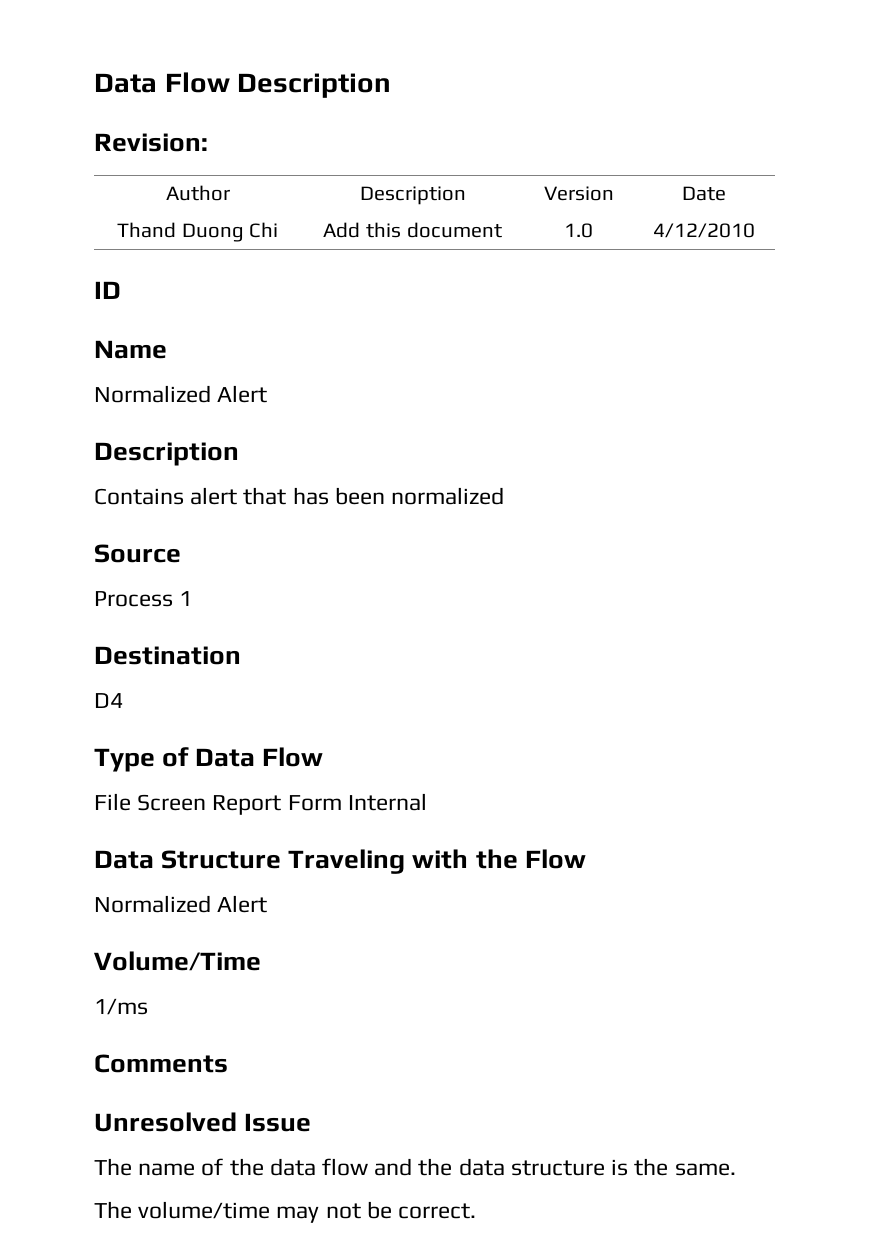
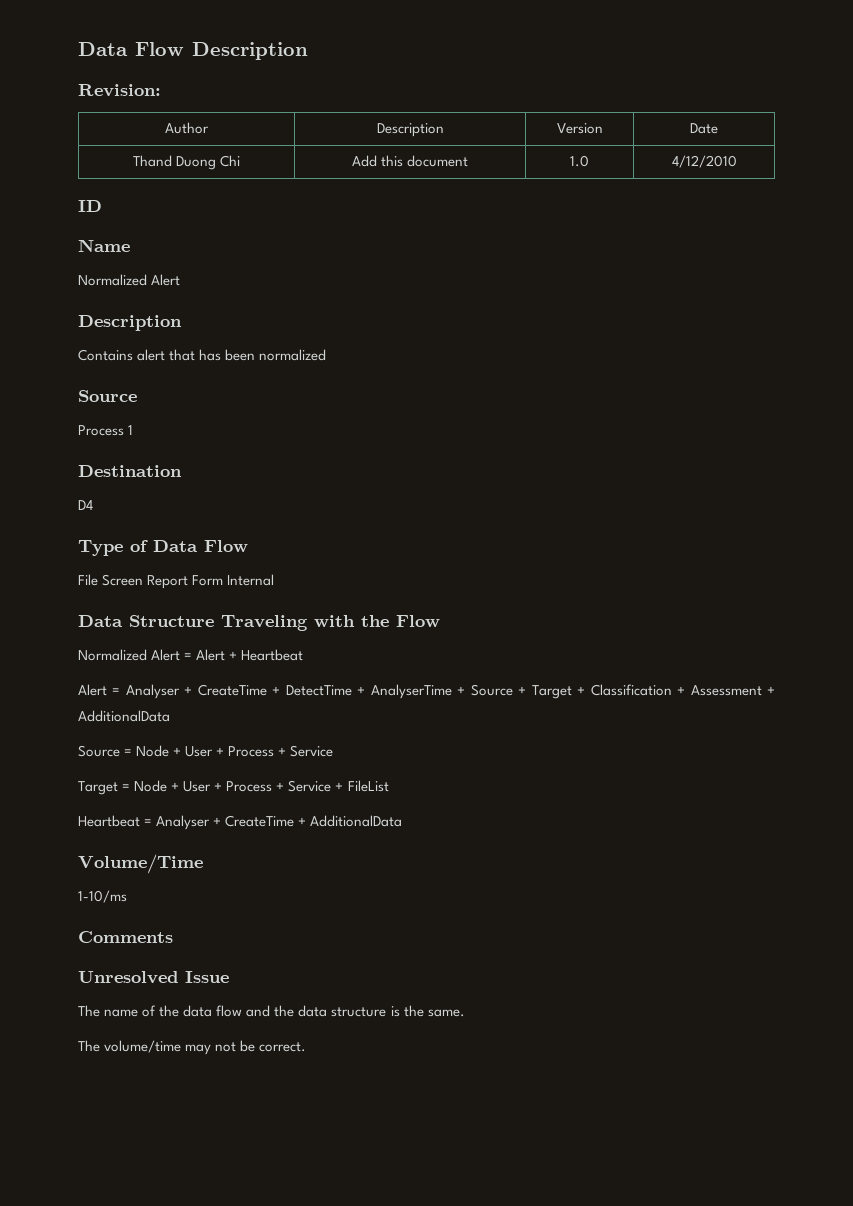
(268, 904) none -> [184,649,304,661] [78,684,776,699] [78,710,170,722] [78,745,334,757] [78,780,389,795] [78,815,403,830] = Alert + Heartbeat // Alert = Analyser + CreateTime + DetectTime + AnalyserTime + Source + Target + Classification + Assessment + AdditionalData // Source = Node + User + Process + Service // Target = Node + User + Process + Service + FileList // Heartbeat = Analyser + CreateTime + AdditionalData
[94,998,148,1015] 1/ms -> [78,890,127,903] 1-10/ms

